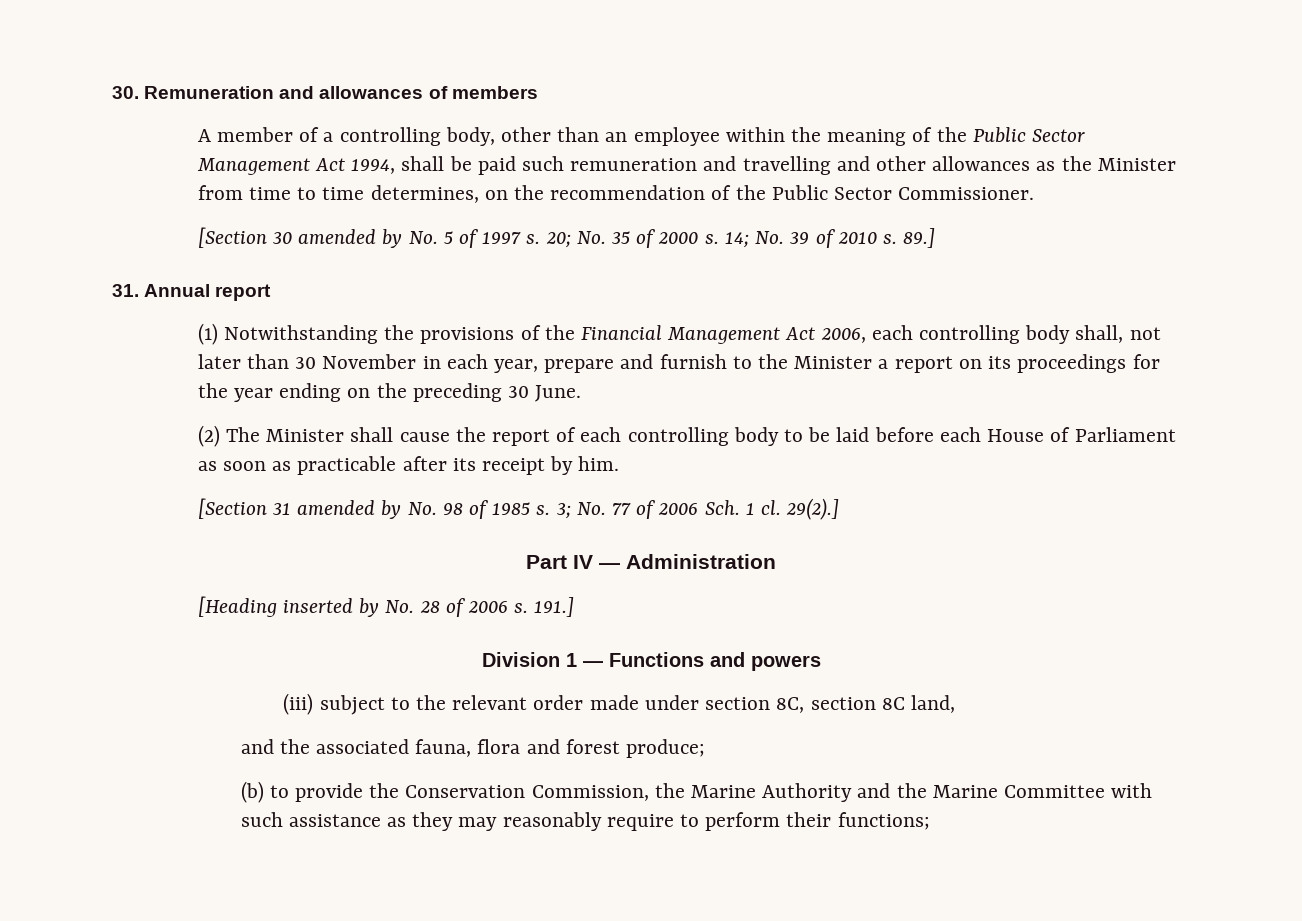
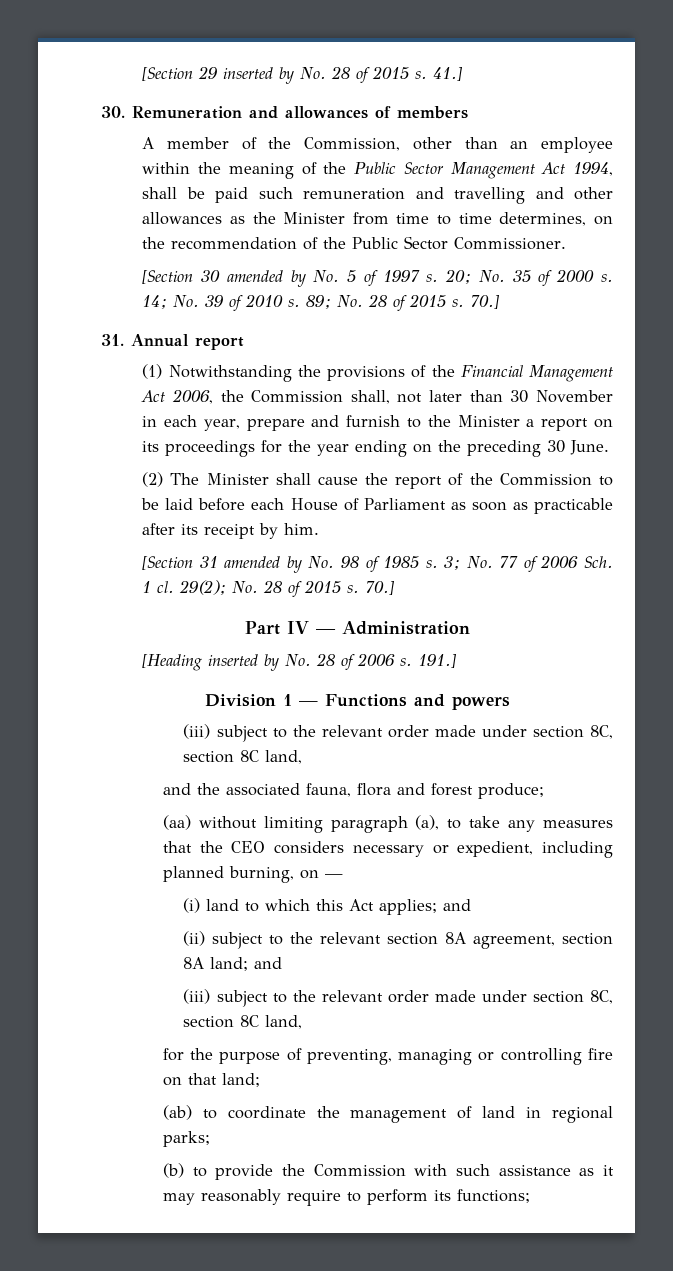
(112, 92) none -> [142,66,464,84] [Section 29 inserted by No. 28 of 2015 s. 41.] //
[323,127,495,146] a controlling body, -> [268,137,401,151] the Commission,
[903,228,936,248] 89.] -> [306,294,501,312] 89; No. 28 of 2015 s. 70.]
[871,325,1071,344] each controlling body -> [220,390,344,403] the Commission
[580,427,779,446] each controlling body -> [469,473,592,486] the Commission
[786,498,840,520] 29(2).] -> [179,580,396,598] 29(2); No. 28 of 2015 s. 70.]
[240,781,1106,803] (b) to provide the Conservation Commission, the Marine Authority and the Marine Committee -> [162,815,613,833] [162,841,613,858] [162,866,343,883] [183,898,472,915] [183,931,613,949] [183,957,283,971] [183,989,613,1007] [183,1015,303,1029] [162,1048,613,1065] [162,1073,260,1087] [162,1105,613,1123] [162,1131,210,1147] [162,1163,406,1180] (aa) without limiting paragraph (a), to take any measures that the CEO considers necessary or expedient, including planned burning, on — // (i) land to which this Act applies; and // (ii) subject to the relevant section 8A agreement, section 8A land; and // (iii) subject to the relevant order made under section 8C, section 8C land, // for the purpose of preventing, managing or controlling fire on that land; // (ab) to coordinate the management of land in regional parks; // (b) to provide the Commission
[412,812,454,831] they -> [602,1165,614,1176] it
[786,812,832,827] their -> [433,1190,451,1201] its

